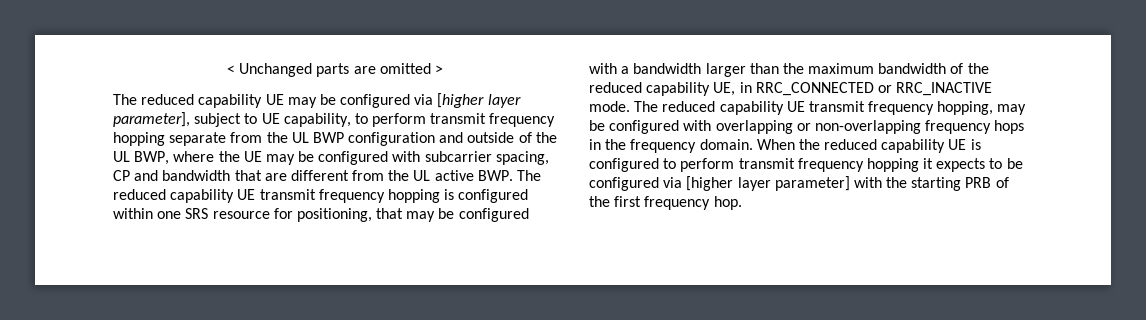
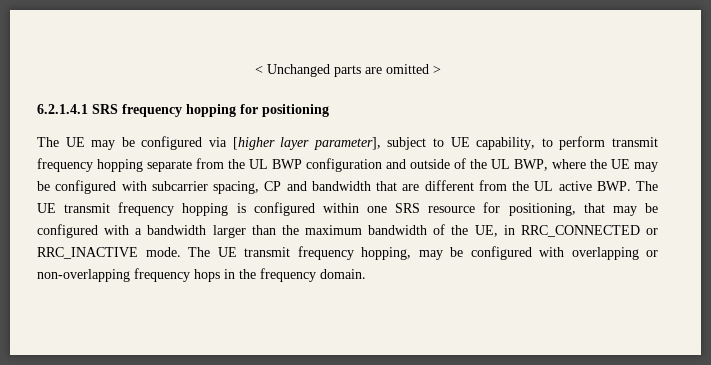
[113,94,263,108] // The reduced capability -> [37,104,329,117] [37,137,59,147] // 6.2.1.4.1 SRS frequency hopping for positioning // The
[113,189,235,203] reduced capability -> (658, 186) none
[589,82,711,96] reduced capability -> (469, 230) none
[662,101,784,115] reduced capability -> (210, 252) none
[756,139,981,153] [589,158,1023,172] [589,176,1009,191] [589,196,742,210] When the reduced capability UE is configured to perform transmit frequency hopping it expects to be configured via [higher layer parameter] with the starting PRB of the first frequency hop. -> (366, 274) none

